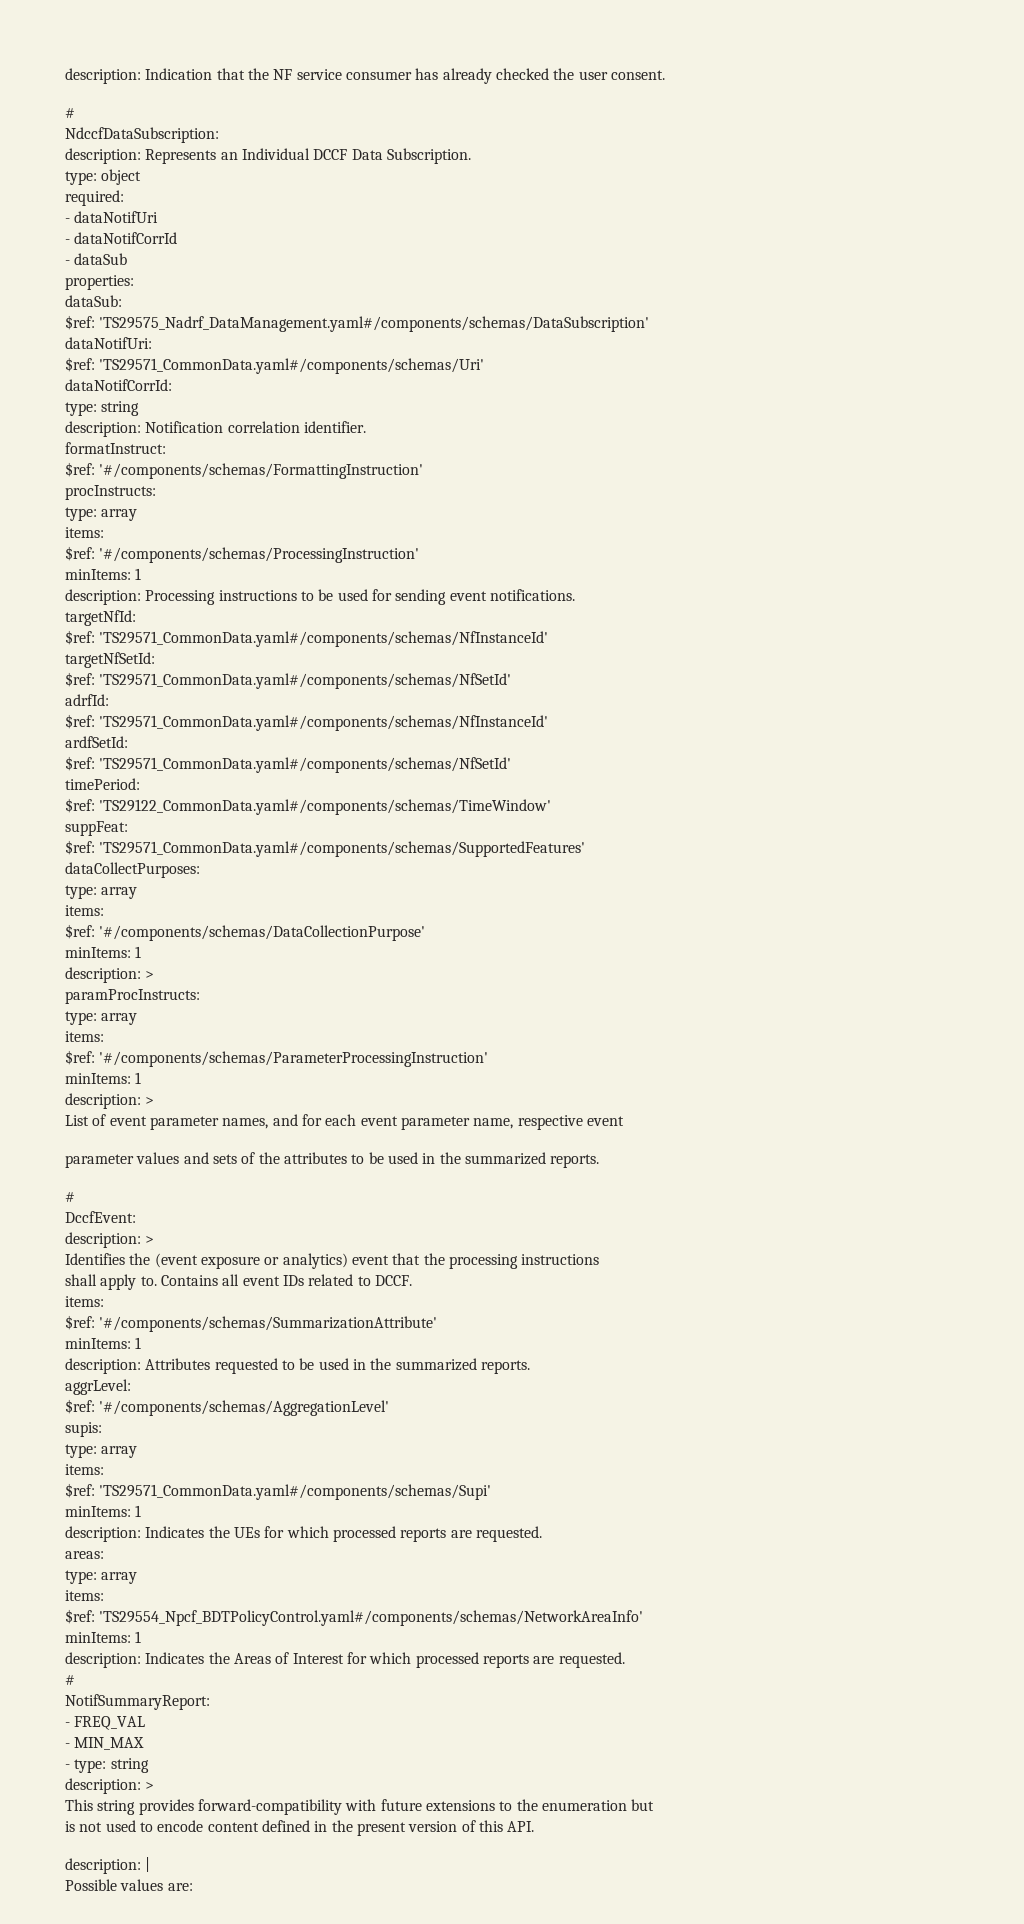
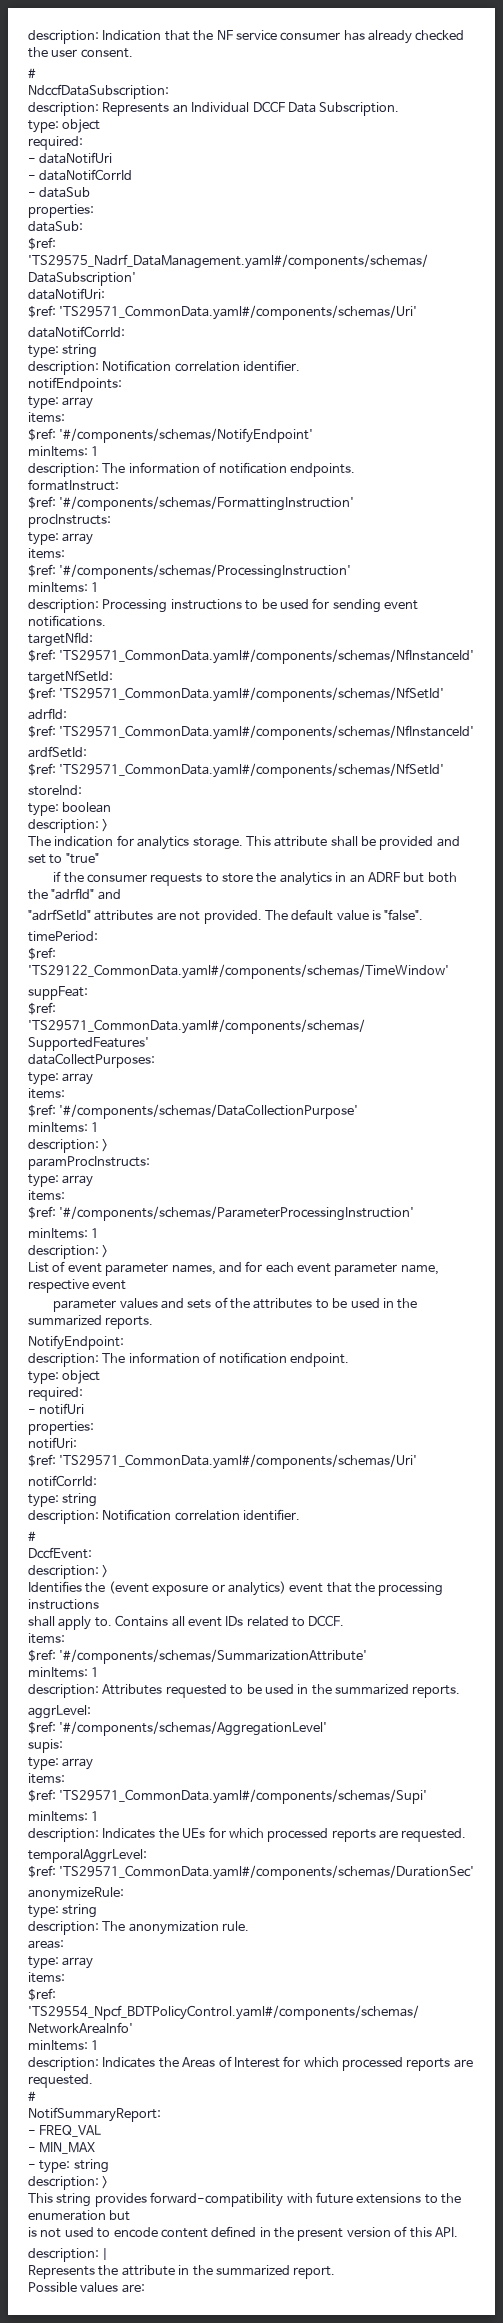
(366, 427) none -> [28,377,122,392] [28,396,94,409] [28,412,65,423] [28,428,314,443] [28,446,100,457] [28,462,355,477] // notifEndpoints: // type: array // items: // $ref: '#/components/schemas/NotifyEndpoint' // minItems: 1 // description: The information of notification endpoints.
(512, 765) none -> [28,785,82,796] [28,802,112,816] [28,819,109,833] [28,835,460,850] [28,853,99,864] [53,871,457,886] [28,888,121,900] [28,909,424,924] // storeInd: // type: boolean // description: > // The indication for analytics storage. This attribute shall be provided and set to "true" // if the consumer requests to store the analytics in an ADRF but both the "adrfId" and // "adrfSetId" attributes are not provided. The default value is "false".
(600, 1161) none -> [28,1335,124,1350] [28,1352,349,1367] [28,1370,101,1384] [28,1387,83,1401] [28,1403,85,1415] [28,1421,94,1435] [28,1437,77,1449] [28,1454,418,1469] [28,1475,97,1487] [28,1493,98,1507] [28,1509,301,1524] // NotifyEndpoint: // description: The information of notification endpoint. // type: object // required: // - notifUri // properties: // notifUri: // $ref: 'TS29571_CommonData.yaml#/components/schemas/Uri' // notifCorrId: // type: string // description: Notification correlation identifier.
(542, 1534) none -> [28,1849,147,1863] [28,1865,475,1880] [28,1887,124,1901] [28,1904,98,1918] [28,1921,250,1935] // temporalAggrLevel: // $ref: 'TS29571_CommonData.yaml#/components/schemas/DurationSec' // anonymizeRule: // type: string // description: The anonymization rule.
(151, 1864) none -> [28,2265,336,2279] // Represents the attribute in the summarized report.

